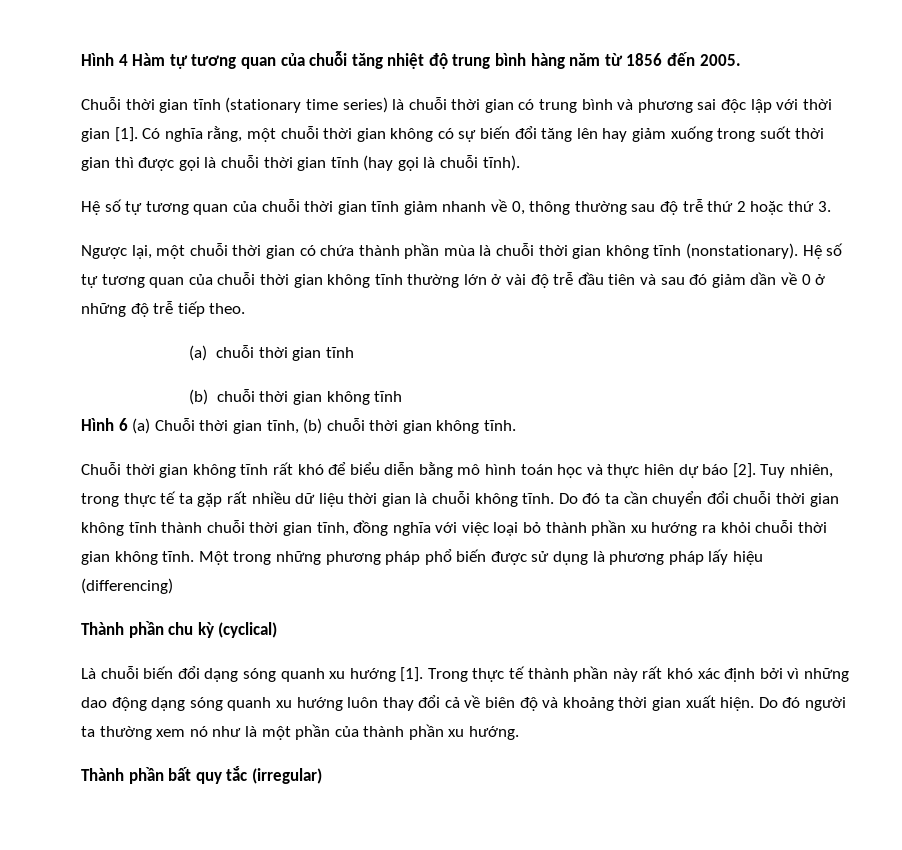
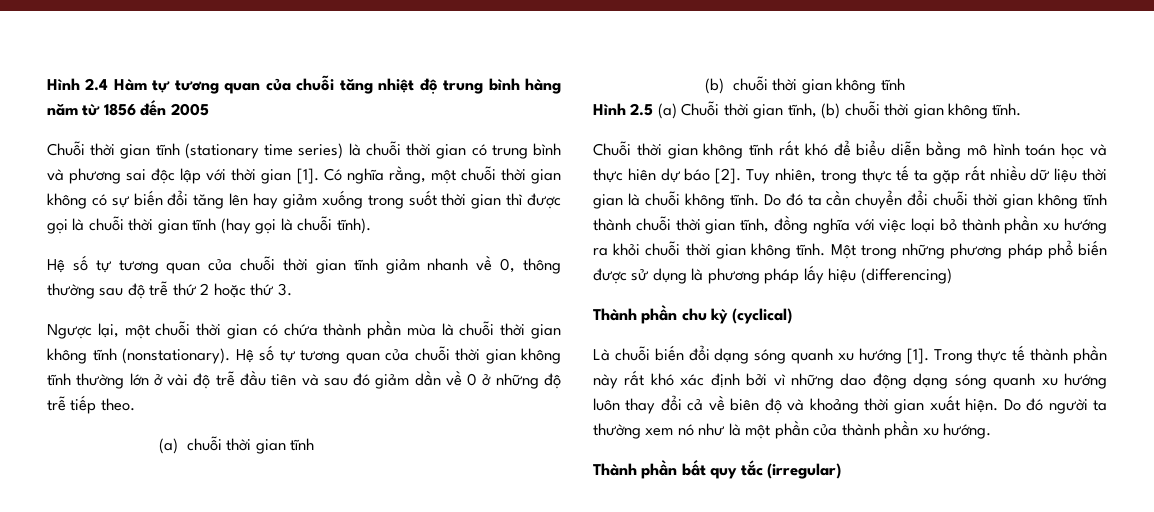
[81,53,128,66] Hình 4 -> [47,78,109,91] Hình 2.4
[699,54,741,66] 2005. -> [170,103,209,116] 2005
[118,418,128,431] 6 -> [630,103,654,116] 2.5

